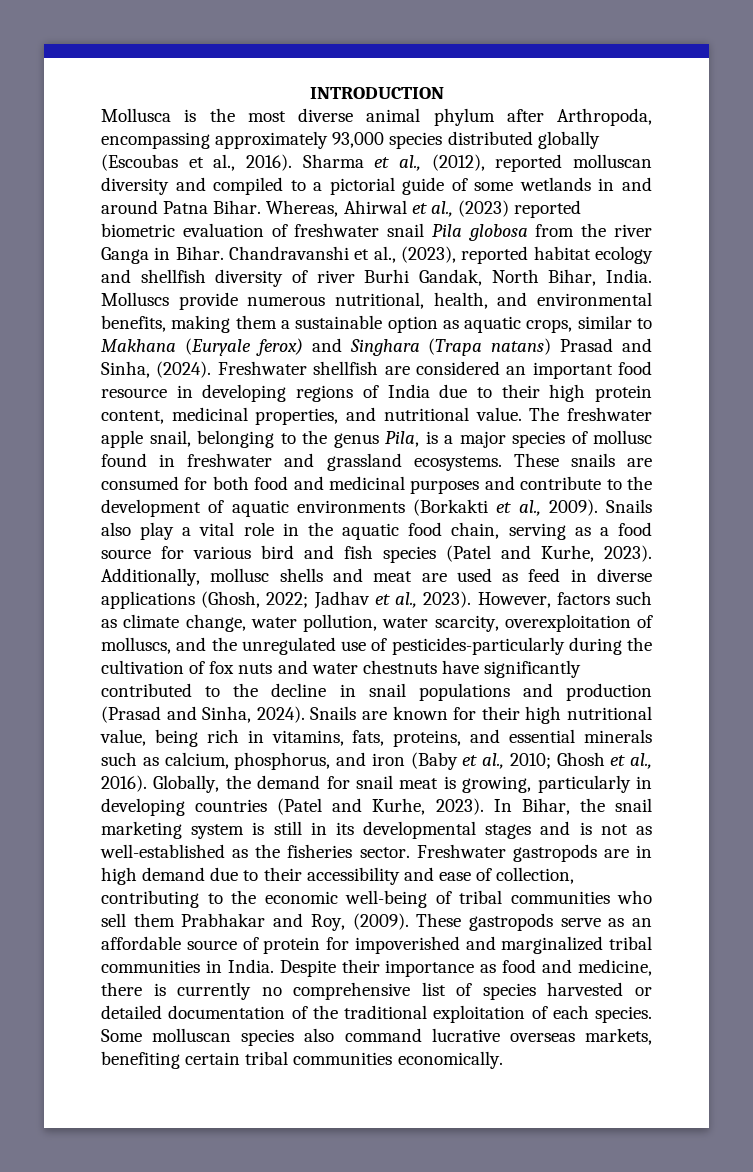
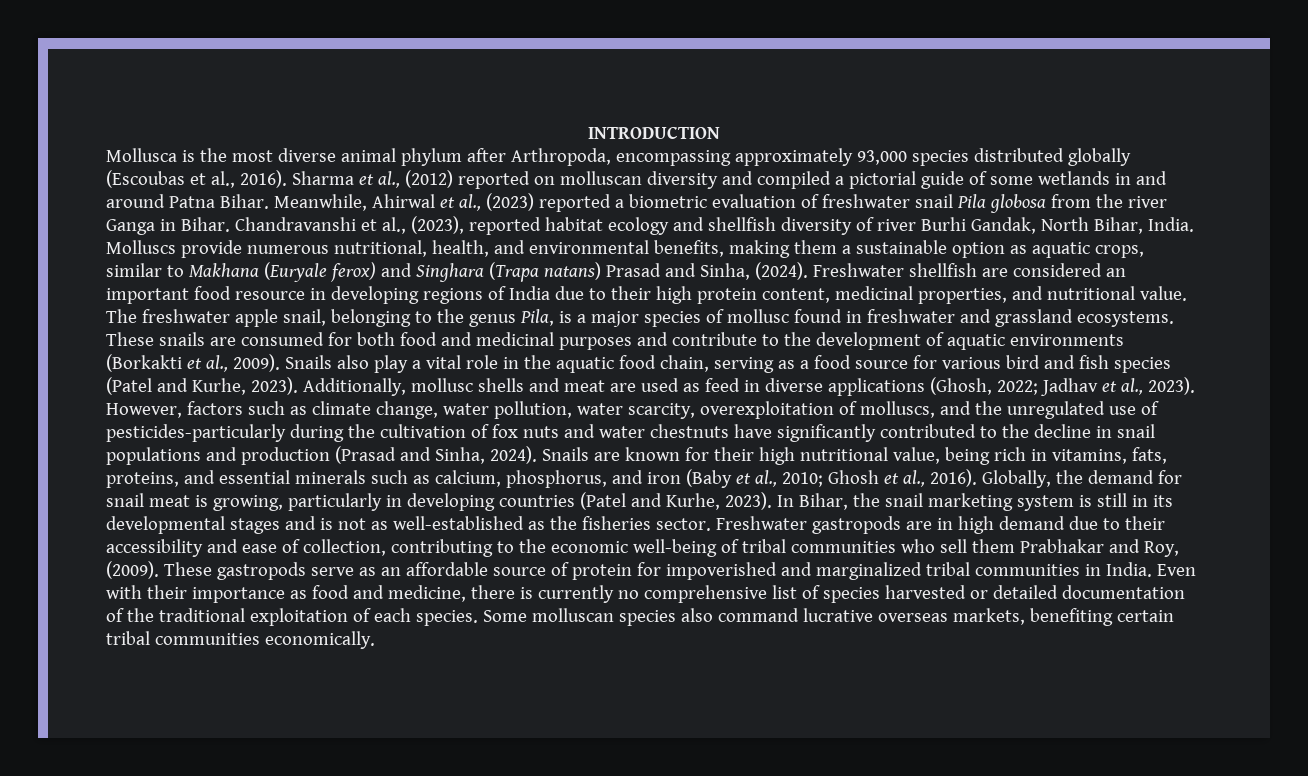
[431,154,563,172] (2012), reported -> [404,170,555,189] (2012) reported on
[290,180,306,191] to -> (831, 180) none
[266,200,339,217] Whereas, -> [273,194,367,211] Meanwhile,
(582, 209) none -> [614,199,624,208] a
[279,960,336,977] Despite -> [1156,564,1196,576] [106,585,142,599] Even with

